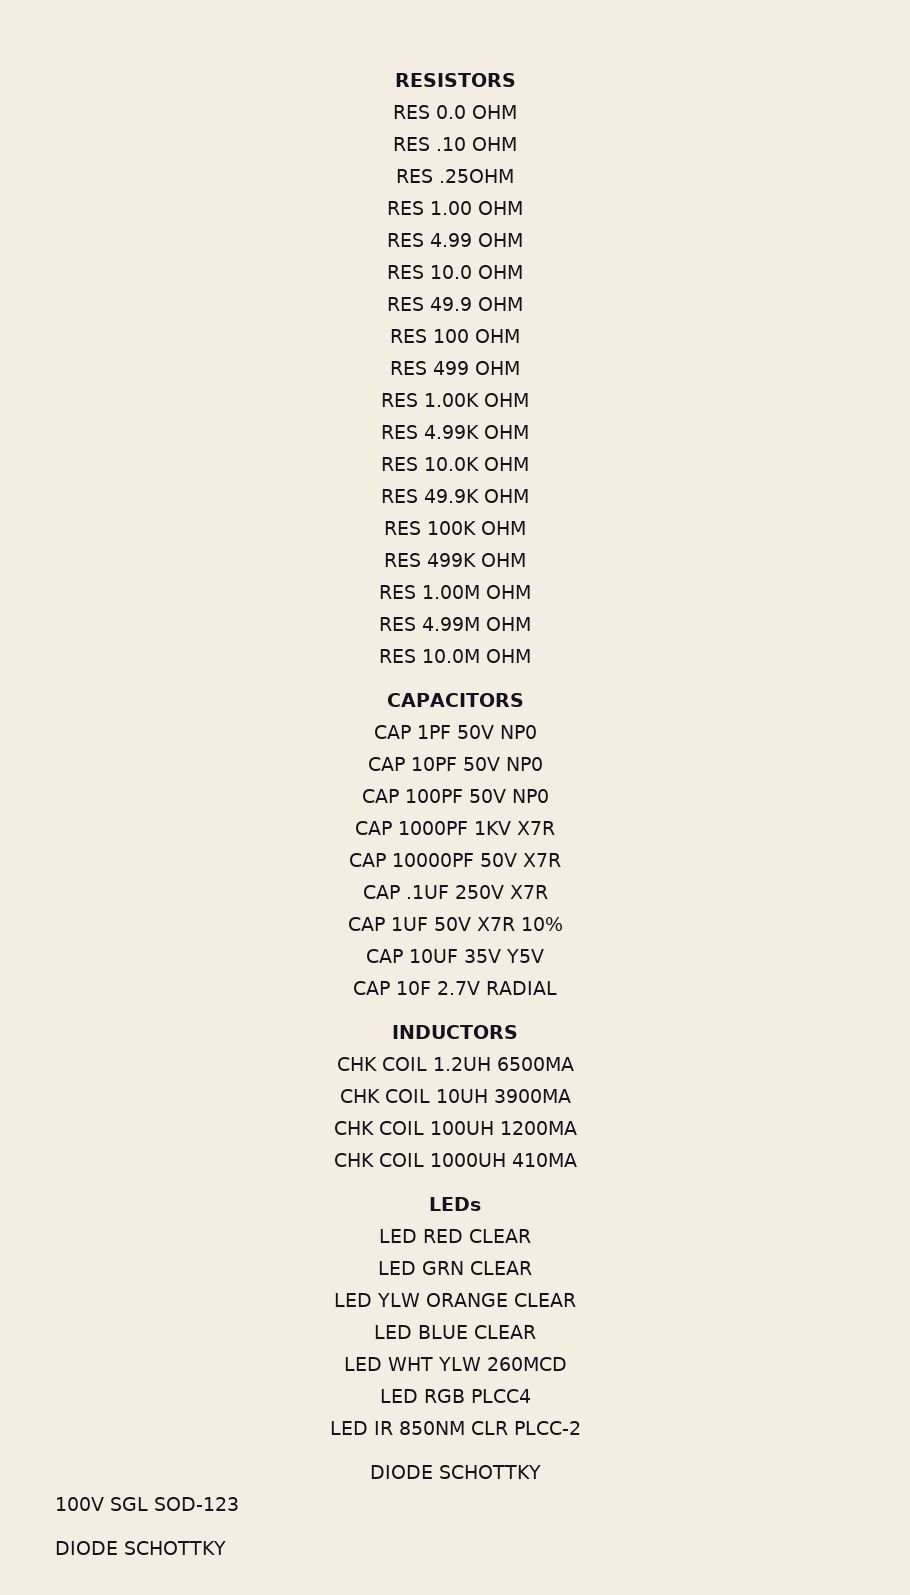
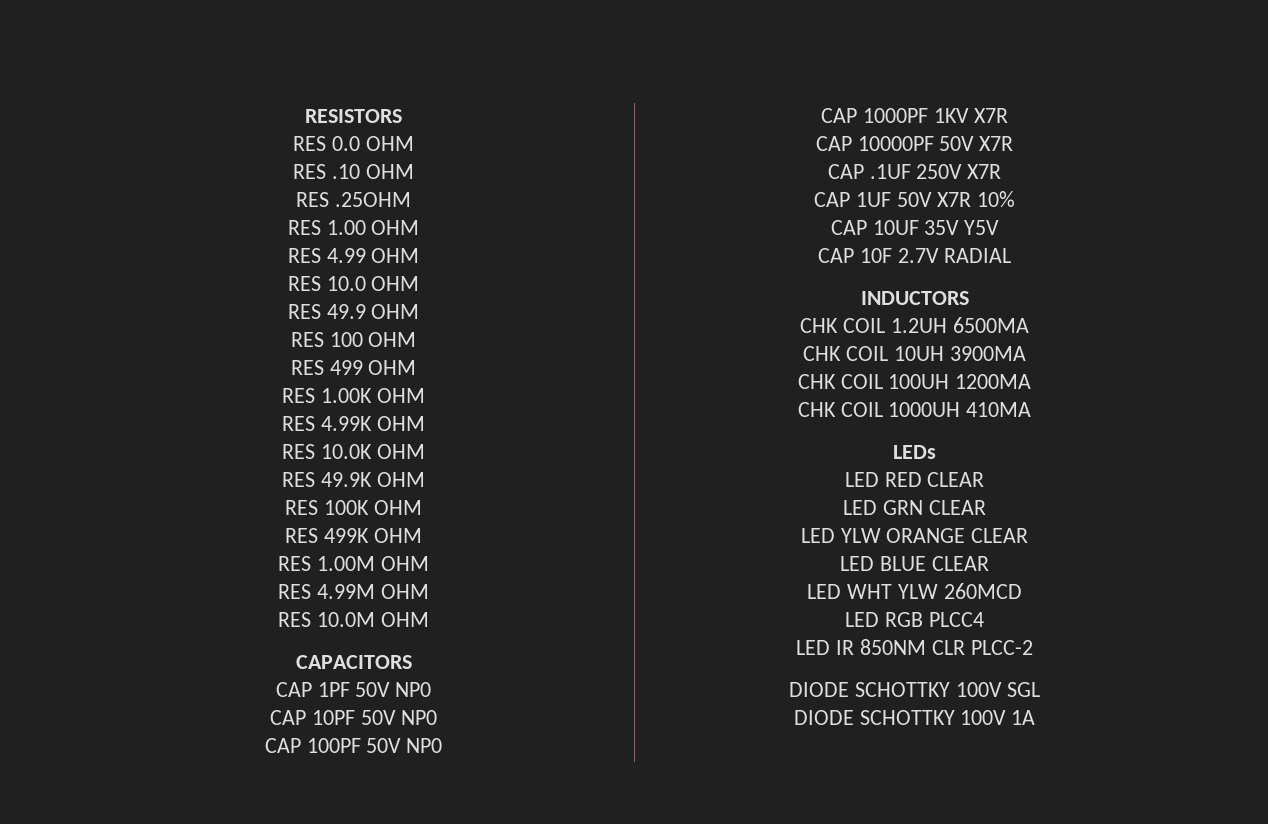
(541, 1472) // -> (951, 689) none
[154,1497,239,1511] [55,1541,226,1555] SOD-123 // DIODE SCHOTTKY -> [793,710,1036,725] // DIODE SCHOTTKY 100V 1A

